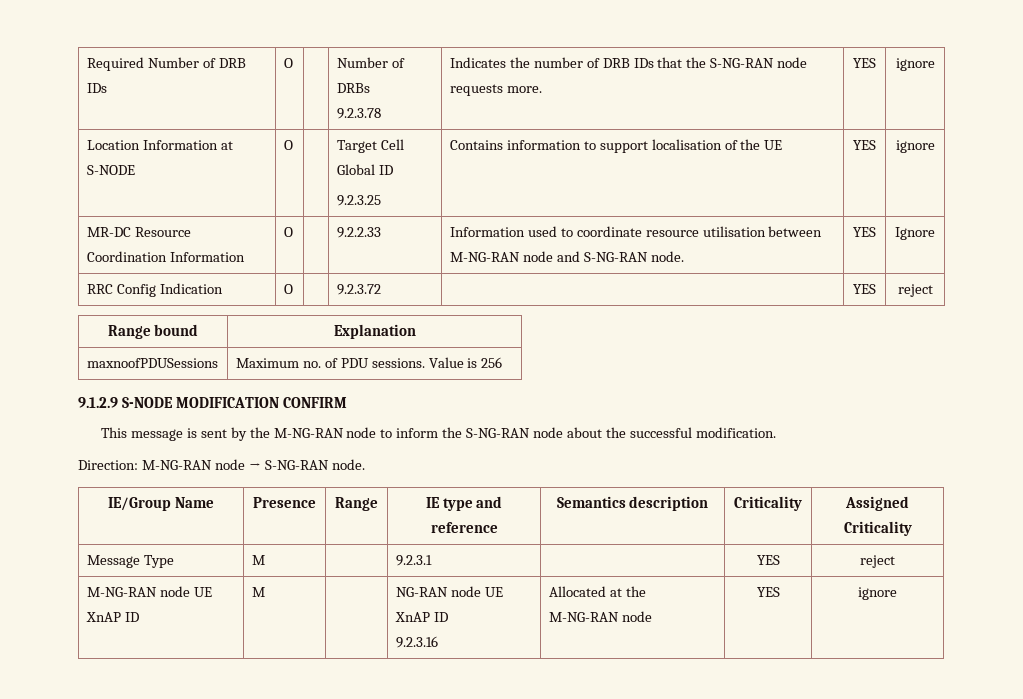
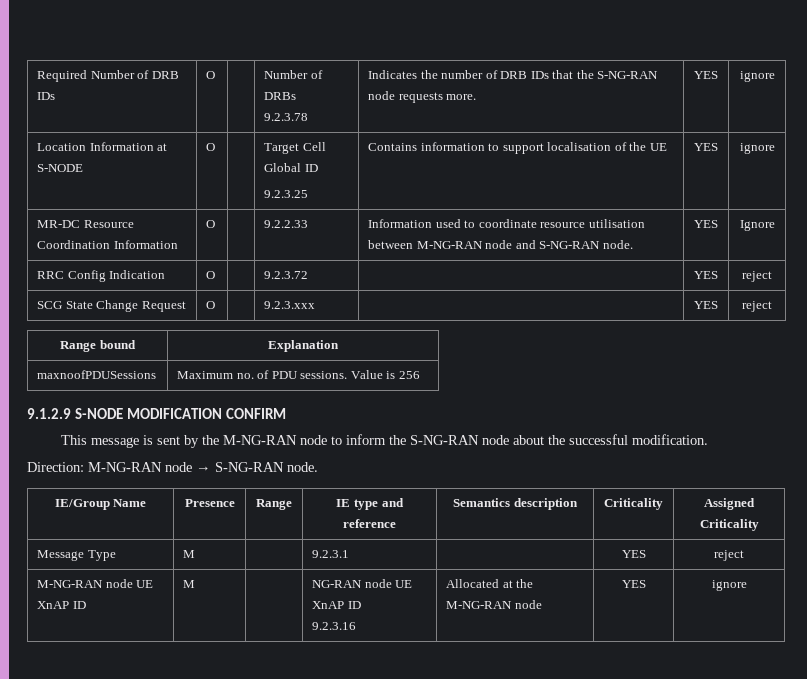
(933, 290) none -> [37,300,186,312] [206,301,216,309] [264,301,316,309] [694,301,718,309] [742,301,772,312] // SCG State Change Request | O | | 9.2.3.xxx | | YES | reject

